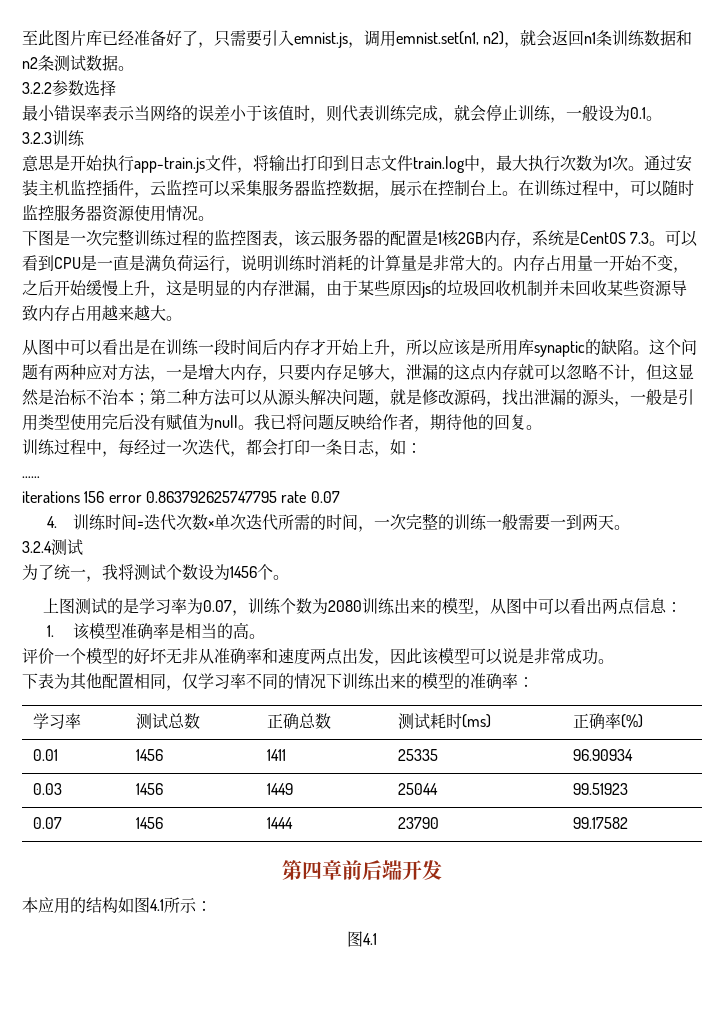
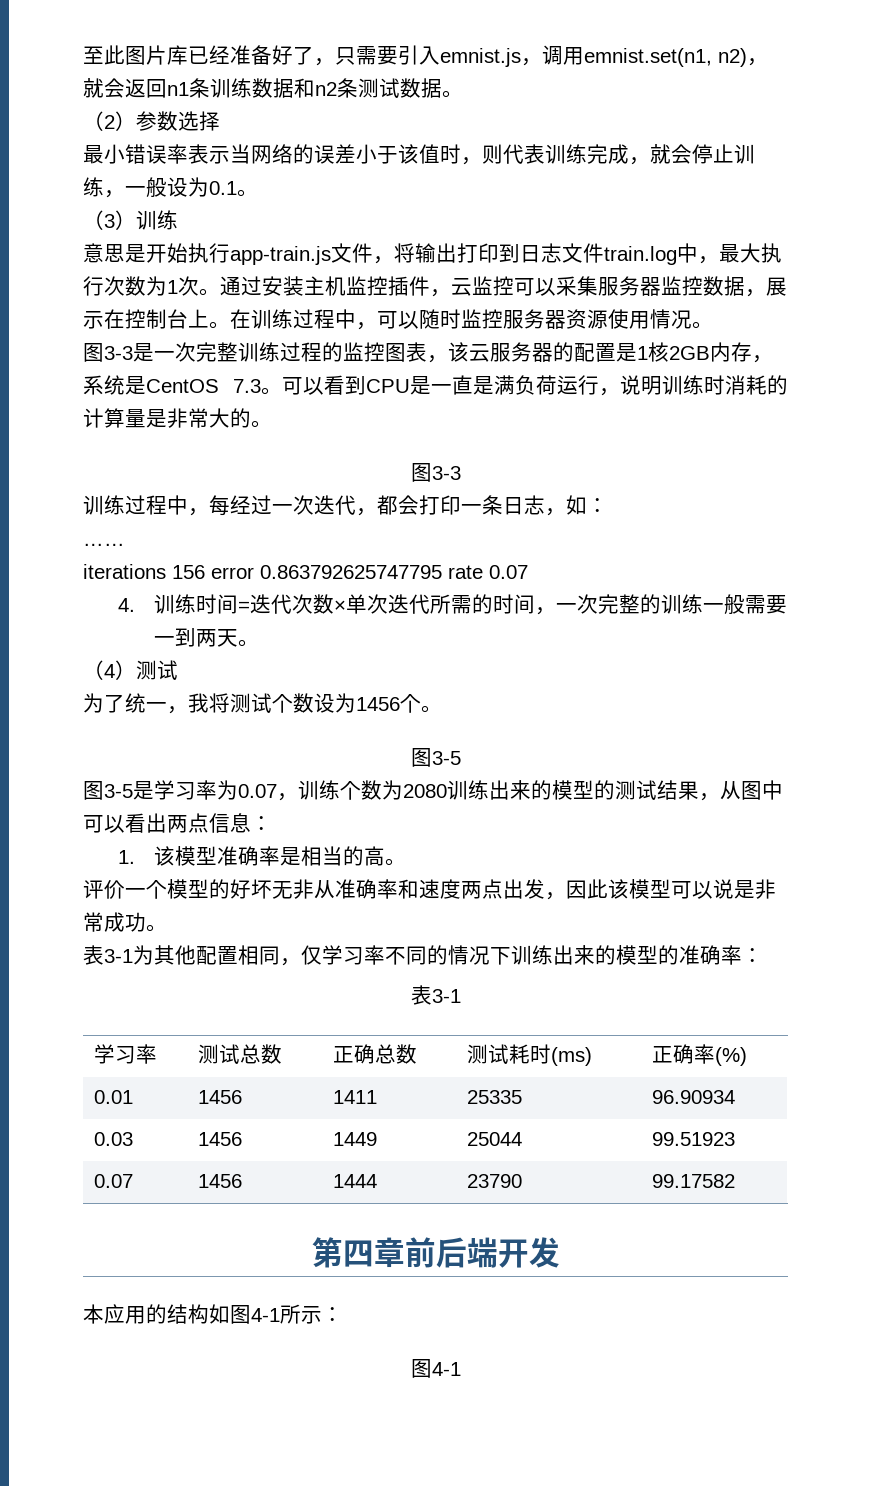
[22,82,52,94] 3.2.2 -> [83,111,136,131] （2）
[22,132,52,144] 3.2.3 -> [83,210,136,230] （3）
[22,230,54,246] 下图 -> [83,343,133,362] 图3-3
[513,255,689,273] [22,280,687,298] [22,305,182,322] [22,339,697,357] [22,364,694,382] [22,389,694,407] [22,414,542,432] 内存占用量一开始不变，之后开始缓慢上升，这是明显的内存泄漏，由于某些原因js的垃圾回收机制并未回收某些资源导致内存占用越来越大。 // 从图中可以看出是在训练一段时间后内存才开始上升，所以应该是所用库synaptic的缺陷。这个问题有两种应对方法，一是增大内存，只要内存足够大，泄漏的这点内存就可以忽略不计，但这显然是治标不治本；第二种方法可以从源头解决问题，就是修改源码，找出泄漏的源头，一般是引用类型使用完后没有赋值为null。我已将问题反映给作者，期待他的回复。 -> [410,463,461,482] // 图3-3
[22,541,52,553] 3.2.4 -> [83,660,136,680] （4）
[42,598,123,614] 上图测试的 -> [410,748,461,767] [83,781,133,800] 图3-5 // 图3-5
(474, 606) none -> [594,780,699,800] 的测试结果
[22,673,54,689] 下表 -> [83,945,133,965] 表3-1
(534, 682) none -> [410,985,461,1005] // 表3-1
[150,899,164,911] 4.1 -> [251,1308,280,1322] 4-1
[363,933,377,945] 4.1 -> [431,1362,461,1376] 4-1

